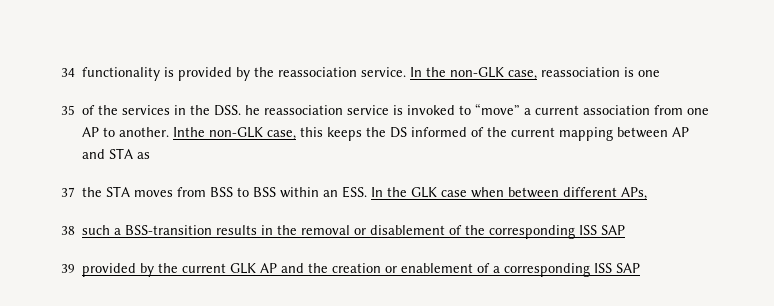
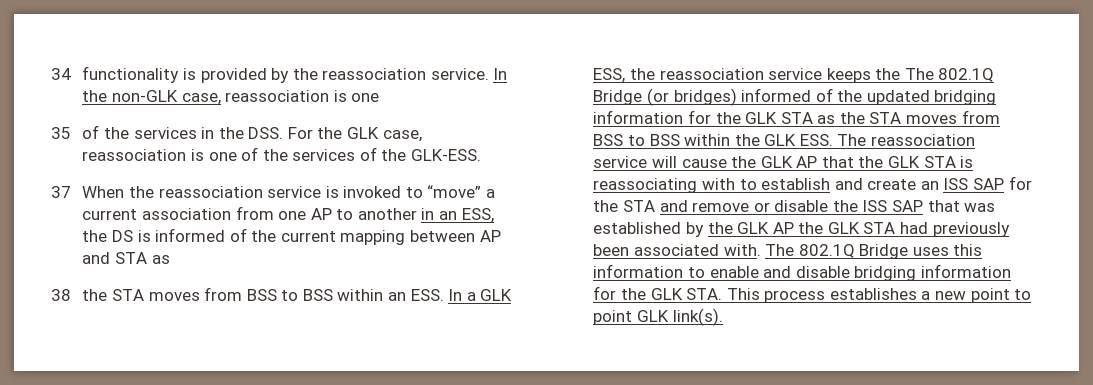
[245,105,261,115] he -> [287,127,422,142] [82,147,482,161] [51,186,154,198] For the GLK case, reassociation is one of the services of the GLK-ESS. // 37 When the
[119,127,363,141] another. Inthe non-GLK case, this keeps -> [357,208,494,223] another in an ESS,
(408, 132) none -> [137,230,151,242] is
[61,187,75,197] 37 -> [51,289,71,301] 38
[387,187,648,200] [61,225,626,239] [61,263,641,277] the GLK case when between different APs, // 38 such a BSS-transition results in the removal or disablement of the corresponding ISS SAP // 39 provided by the current GLK AP and the creation or enablement of a corresponding ISS SAP -> [466,289,513,301] [593,68,995,83] [593,88,997,106] [593,110,1000,124] [593,134,976,146] [593,156,974,168] [593,176,1032,193] [593,200,996,212] [593,222,1010,237] [593,244,983,259] [593,264,1011,281] [593,286,1032,303] [593,308,723,326] a GLK ESS, the reassociation service keeps the The 802.1Q Bridge (or bridges) informed of the updated bridging information for the GLK STA as the STA moves from BSS to BSS within the GLK ESS. The reassociation service will cause the GLK AP that the GLK STA is reassociating with to establish and create an ISS SAP for the STA and remove or disable the ISS SAP that was established by the GLK AP the GLK STA had previously been associated with. The 802.1Q Bridge uses this information to enable and disable bridging information for the GLK STA. This process establishes a new point to point GLK link(s).

